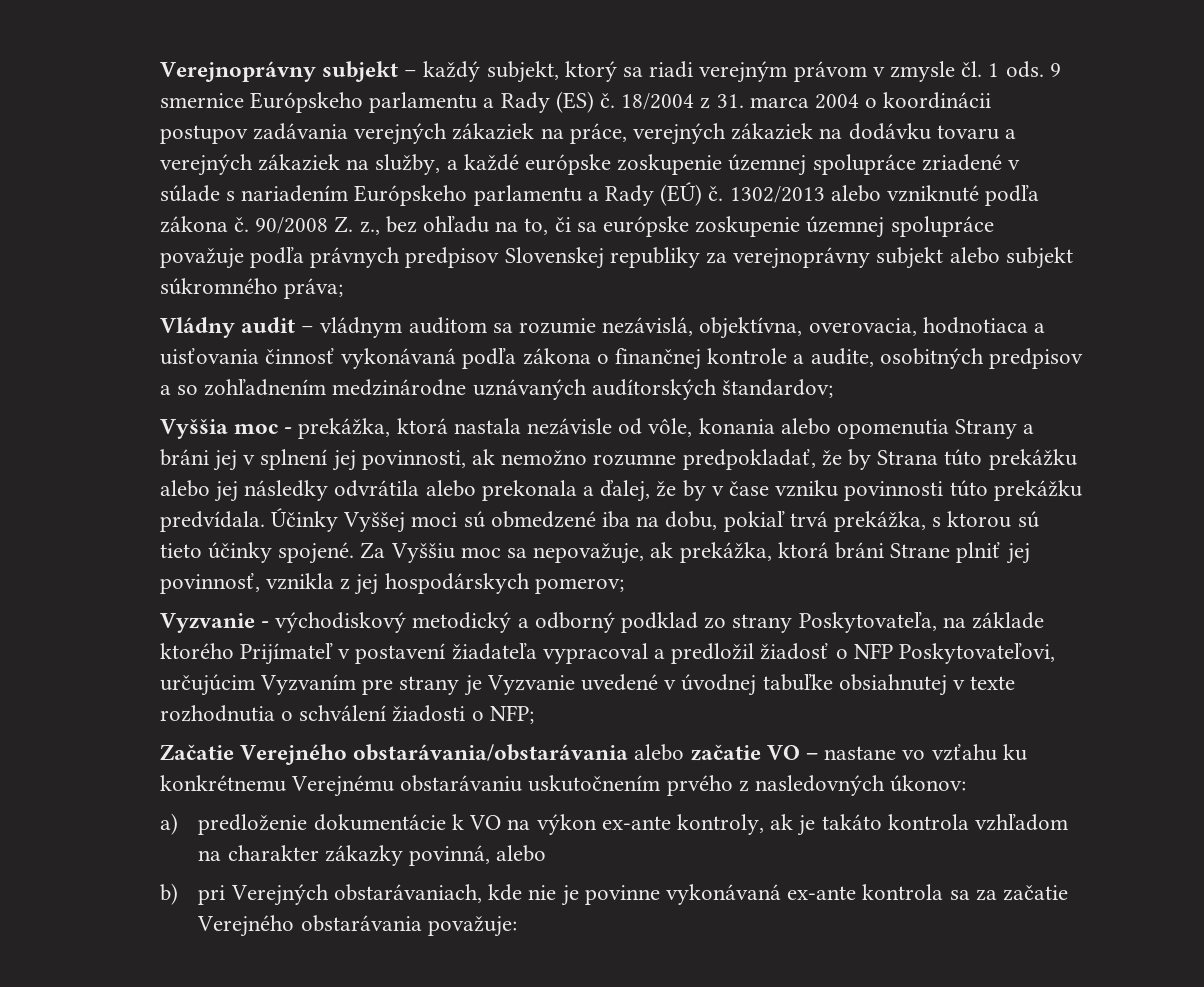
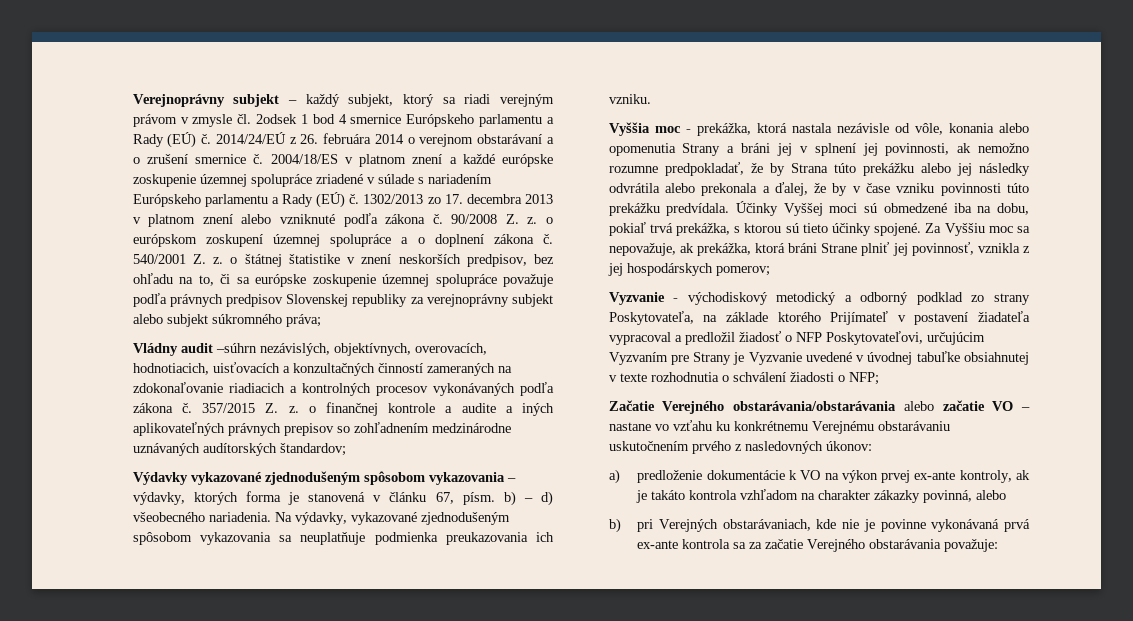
[988,61,1061,78] 1 ods. 9 -> [256,114,347,124] 2odsek 1 bod 4
[555,91,992,113] [159,123,1017,145] [159,154,441,176] (ES) č. 18/2004 z 31. marca 2004 o koordinácii postupov zadávania verejných zákaziek na práce, verejných zákaziek na dodávku tovaru a verejných zákaziek na služby, -> [167,132,554,148] [132,154,443,167] (EÚ) č. 2014/24/EÚ z 26. februára 2014 o verejnom obstarávaní a o zrušení smernice č. 2004/18/ES v platnom znení
(825, 194) none -> [427,194,553,204] [132,214,233,227] zo 17. decembra 2013 v platnom znení
[359,221,380,235] z., -> [527,217,553,224] [132,234,553,247] [132,254,527,267] z. o európskom zoskupení územnej spolupráce a o doplnení zákona č. 540/2001 Z. z. o štátnej štatistike v znení neskorších predpisov,
[301,317,1046,339] [159,347,1084,370] [159,385,171,395] – vládnym auditom sa rozumie nezávislá, objektívna, overovacia, hodnotiaca a uisťovania činnosť vykonávaná podľa zákona o finančnej kontrole a audite, osobitných predpisov a -> [215,343,487,356] [132,362,512,376] [132,382,554,396] [132,402,554,416] [132,422,334,436] –súhrn nezávislých, objektívnych, overovacích, hodnotiacich, uisťovacích a konzultačných činností zameraných na zdokonaľovanie riadiacich a kontrolných procesov vykonávaných podľa zákona č. 357/2015 Z. z. o finančnej kontrole a audite a iných aplikovateľných právnych prepisov
(834, 388) none -> [132,471,516,485] [132,491,554,506] [132,512,510,525] [132,532,554,545] [608,94,651,104] // Výdavky vykazované zjednodušeným spôsobom vykazovania – výdavky, ktorých forma je stanovená v článku 67, písm. b) – d) všeobecného nariadenia. Na výdavky, vykazované zjednodušeným spôsobom vykazovania sa neuplatňuje podmienka preukazovania ich vzniku.
[399,676,460,695] strany -> [693,352,732,365] Strany
(597, 824) none -> [881,470,911,483] prvej
(781, 894) none -> [1004,519,1030,532] prvá

